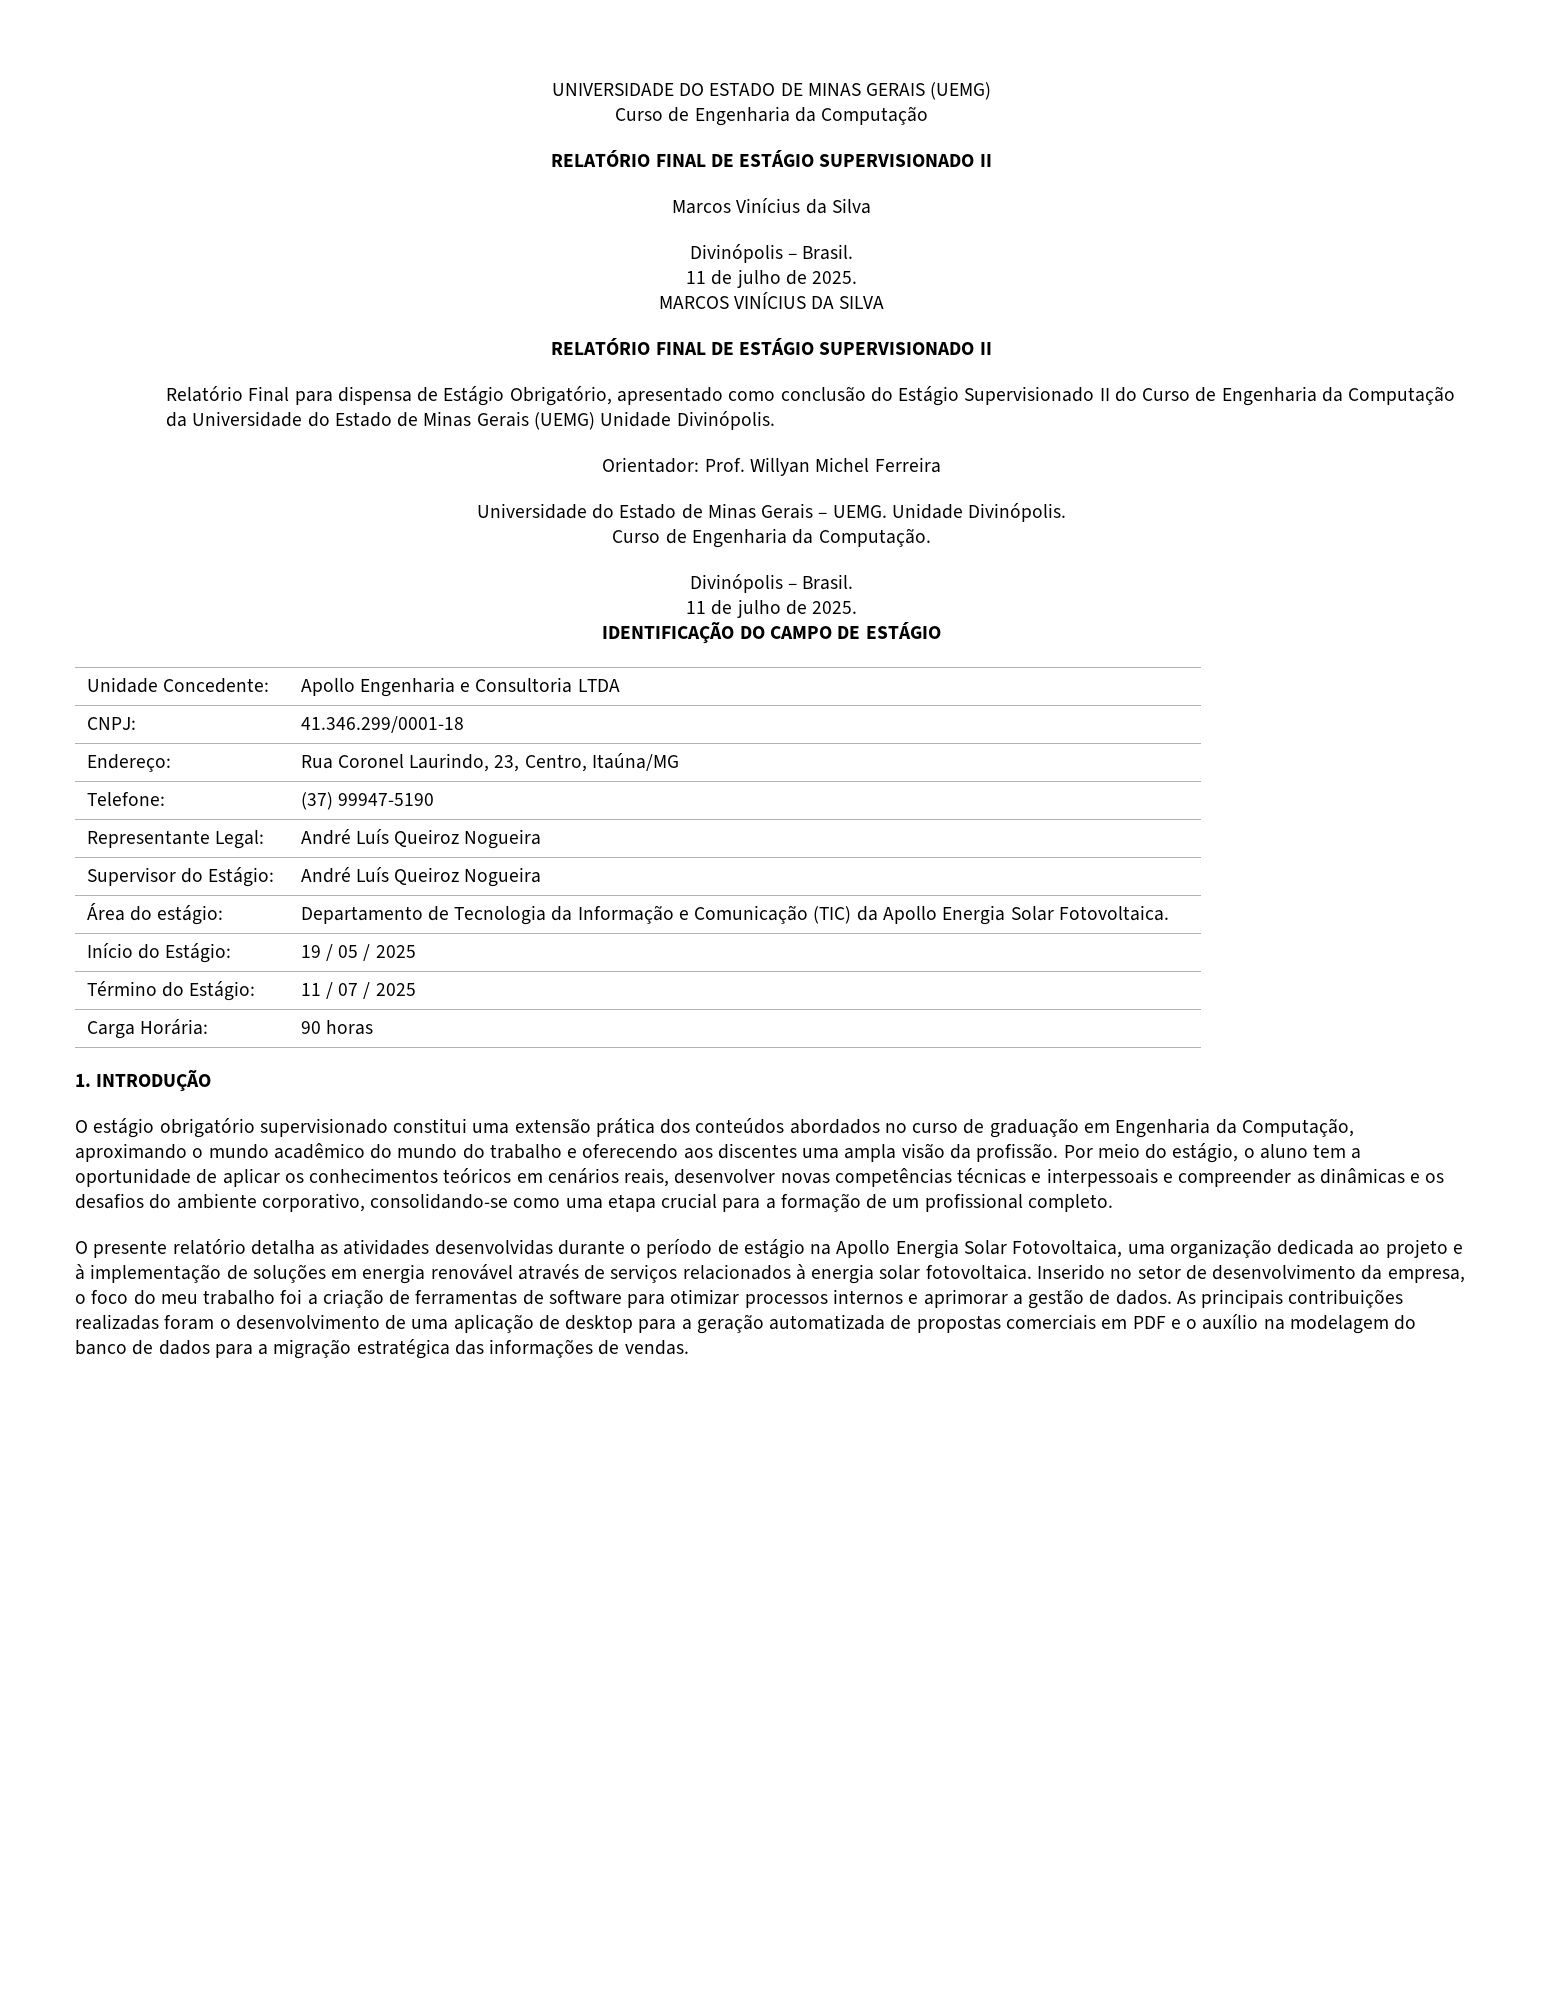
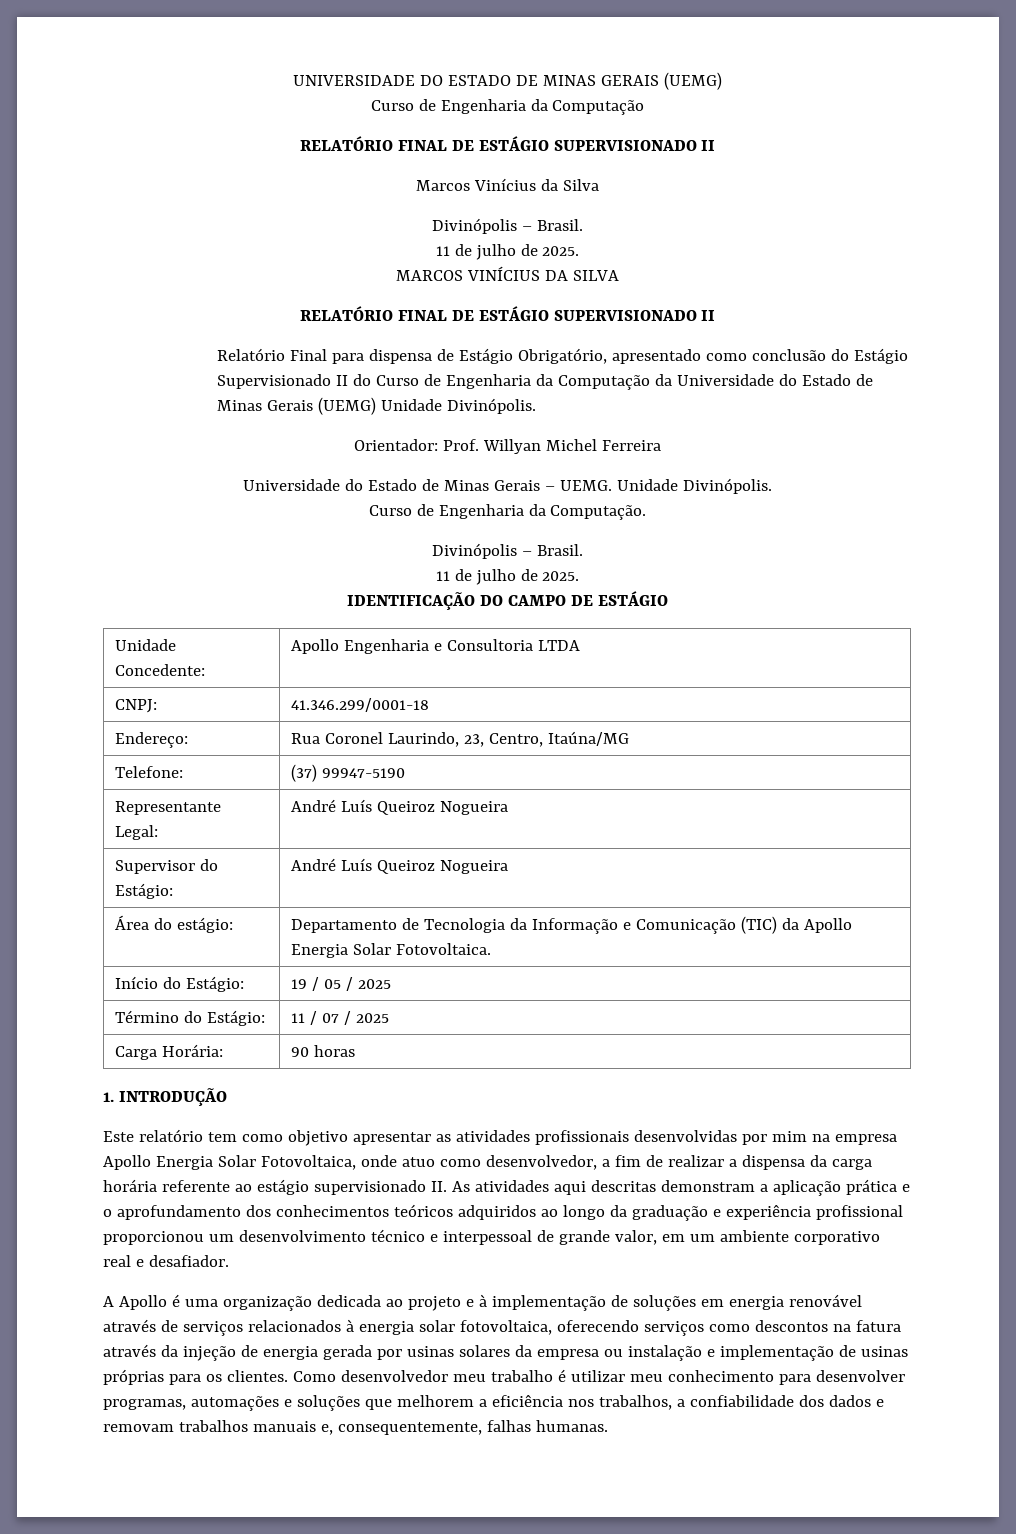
[75,1118,1354,1138] [75,1143,1362,1163] [75,1168,1445,1187] [75,1193,1113,1212] [75,1239,1123,1259] O estágio obrigatório supervisionado constitui uma extensão prática dos conteúdos abordados no curso de graduação em Engenharia da Computação, aproximando o mundo acadêmico do mundo do trabalho e oferecendo aos discentes uma ampla visão da profissão. Por meio do estágio, o aluno tem a oportunidade de aplicar os conhecimentos teóricos em cenários reais, desenvolver novas competências técnicas e interpessoais e compreender as dinâmicas e os desafios do ambiente corporativo, consolidando-se como uma etapa crucial para a formação de um profissional completo. // O presente relatório detalha as atividades desenvolvidas durante o período de estágio na Apollo Energia Solar Fotovoltaica, -> [103,1129,897,1146] [103,1155,872,1170] [103,1179,910,1196] [103,1204,903,1221] [103,1229,880,1245] [103,1255,229,1267] [103,1294,180,1310] Este relatório tem como objetivo apresentar as atividades profissionais desenvolvidas por mim na empresa Apollo Energia Solar Fotovoltaica, onde atuo como desenvolvedor, a fim de realizar a dispensa da carga horária referente ao estágio supervisionado II. As atividades aqui descritas demonstram a aplicação prática e o aprofundamento dos conhecimentos teóricos adquiridos ao longo da graduação e experiência profissional proporcionou um desenvolvimento técnico e interpessoal de grande valor, em um ambiente corporativo real e desafiador. // A Apollo é
[925,1264,1465,1283] [75,1289,1404,1309] [75,1314,1417,1334] [75,1339,689,1359] fotovoltaica. Inserido no setor de desenvolvimento da empresa, o foco do meu trabalho foi a criação de ferramentas de software para otimizar processos internos e aprimorar a gestão de dados. As principais contribuições realizadas foram o desenvolvimento de uma aplicação de desktop para a geração automatizada de propostas comerciais em PDF e o auxílio na modelagem do banco de dados para a migração estratégica das informações de vendas. -> [459,1320,901,1336] [103,1344,908,1361] [103,1369,905,1385] [103,1395,884,1411] [103,1420,608,1435] fotovoltaica, oferecendo serviços como descontos na fatura através da injeção de energia gerada por usinas solares da empresa ou instalação e implementação de usinas próprias para os clientes. Como desenvolvedor meu trabalho é utilizar meu conhecimento para desenvolver programas, automações e soluções que melhorem a eficiência nos trabalhos, a confiabilidade dos dados e removam trabalhos manuais e, consequentemente, falhas humanas.

